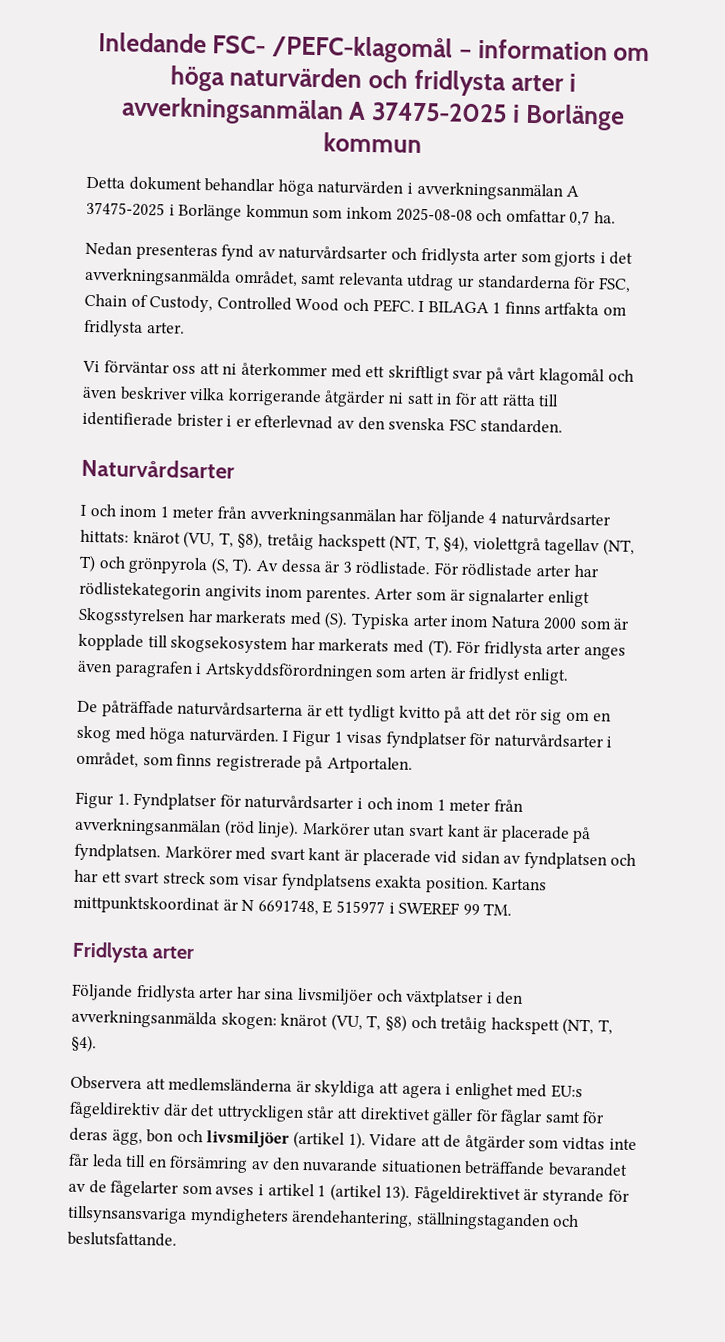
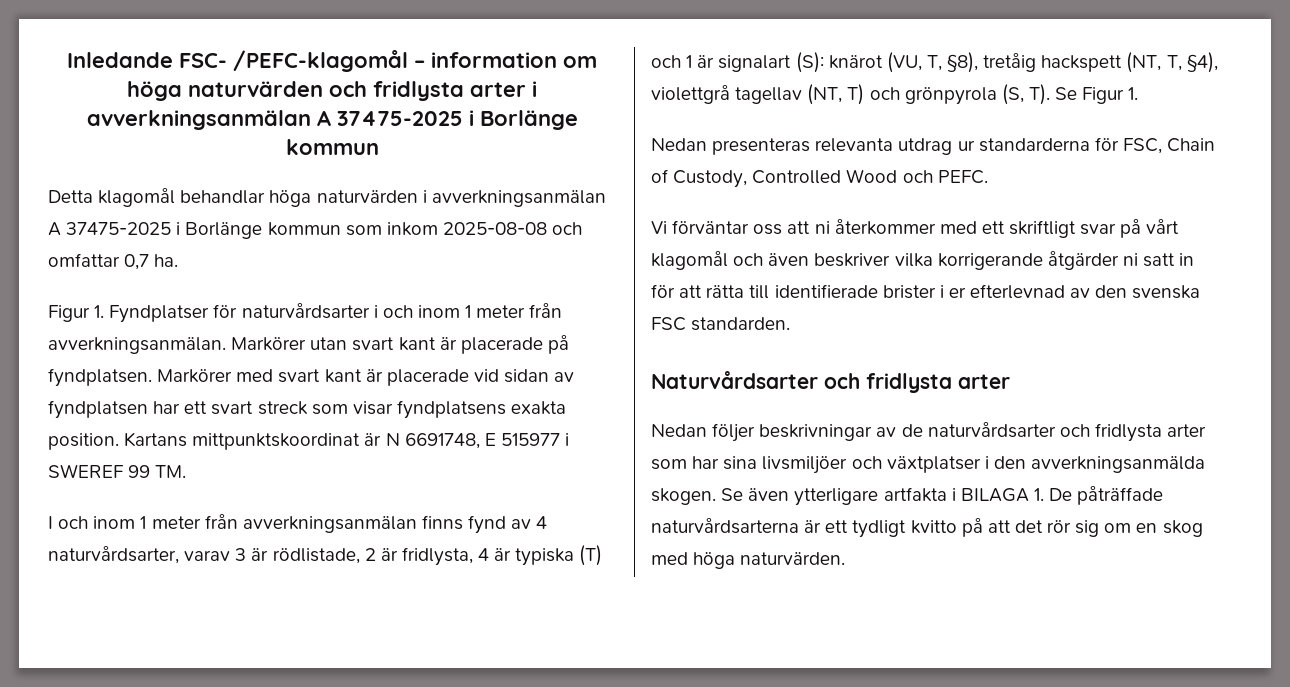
[128,176,202,192] dokument -> [98,188,176,207] klagomål
[85,241,634,268] [84,267,337,287] Nedan presenteras fynd av naturvårdsarter och fridlysta arter som gjorts i det avverkningsanmälda området, samt -> [48,303,563,323] [48,335,569,354] [48,368,575,387] [48,400,567,419] [48,432,570,450] [48,464,187,478] [48,514,548,534] [48,545,603,566] [651,52,1218,73] [651,84,1139,105] [651,138,811,155] Figur 1. Fyndplatser för naturvårdsarter i och inom 1 meter från avverkningsanmälan. Markörer utan svart kant är placerade på fyndplatsen. Markörer med svart kant är placerade vid sidan av fyndplatsen har ett svart streck som visar fyndplatsens exakta position. Kartans mittpunktskoordinat är N 6691748, E 515977 i SWEREF 99 TM. // I och inom 1 meter från avverkningsanmälan finns fynd av 4 naturvårdsarter, varav 3 är rödlistade, 2 är fridlysta, 4 är typiska (T) och 1 är signalart (S): knärot (VU, T, §8), tretåig hackspett (NT, T, §4), violettgrå tagellav (NT, T) och grönpyrola (S, T). Se Figur 1. // Nedan presenteras
[418,300,628,316] [84,319,185,337] I BILAGA 1 finns artfakta om fridlysta arter. -> (988, 177) none
[80,504,611,528] [80,529,636,556] [79,554,599,578] [79,581,590,608] [78,607,630,630] [78,633,626,660] [77,660,569,685] // I och inom 1 meter från avverkningsanmälan har följande 4 naturvårdsarter hittats: knärot (VU, T, §8), tretåig hackspett (NT, T, §4), violettgrå tagellav (NT, T) och grönpyrola (S, T). Av dessa är 3 rödlistade. För rödlistade arter har rödlistekategorin angivits inom parentes. Arter som är signalarter enligt Skogsstyrelsen har markerats med (S). Typiska arter inom Natura 2000 som är kopplade till skogsekosystem har markerats med (T). För fridlysta arter anges även paragrafen i Artskyddsförordningen som arten är fridlyst enligt. // -> [824,373,1010,393] [651,422,1207,442] [651,456,1206,474] [651,487,1044,506] och fridlysta arter // Nedan följer beskrivningar av de naturvårdsarter och fridlysta arter som har sina livsmiljöer och växtplatser i den avverkningsanmälda skogen. Se även ytterligare artfakta i BILAGA 1.
[282,729,613,749] [76,751,413,774] [75,791,523,812] [74,817,592,844] [74,843,637,870] [74,869,548,894] [73,895,513,916] [72,941,195,964] [71,983,524,1008] [71,1009,613,1036] [71,1034,97,1053] [70,1075,583,1100] [69,1101,606,1127] [69,1127,637,1153] [68,1153,628,1177] [68,1180,630,1206] [67,1205,580,1231] [67,1231,177,1247] I Figur 1 visas fyndplatser för naturvårdsarter i området, som finns registrerade på Artportalen. // Figur 1. Fyndplatser för naturvårdsarter i och inom 1 meter från avverkningsanmälan (röd linje). Markörer utan svart kant är placerade på fyndplatsen. Markörer med svart kant är placerade vid sidan av fyndplatsen och har ett svart streck som visar fyndplatsens exakta position. Kartans mittpunktskoordinat är N 6691748, E 515977 i SWEREF 99 TM. // Fridlysta arter // Följande fridlysta arter har sina livsmiljöer och växtplatser i den avverkningsanmälda skogen: knärot (VU, T, §8) och tretåig hackspett (NT, T, §4). // Observera att medlemsländerna är skyldiga att agera i enlighet med EU:s fågeldirektiv där det uttryckligen står att direktivet gäller för fåglar samt för deras ägg, bon och livsmiljöer (artikel 1). Vidare att de åtgärder som vidtas inte får leda till en försämring av den nuvarande situationen beträffande bevarandet av de fågelarter som avses i artikel 1 (artikel 13). Fågeldirektivet är styrande för tillsynsansvariga myndigheters ärendehantering, ställningstaganden och beslutsfattande. -> (846, 558) none

